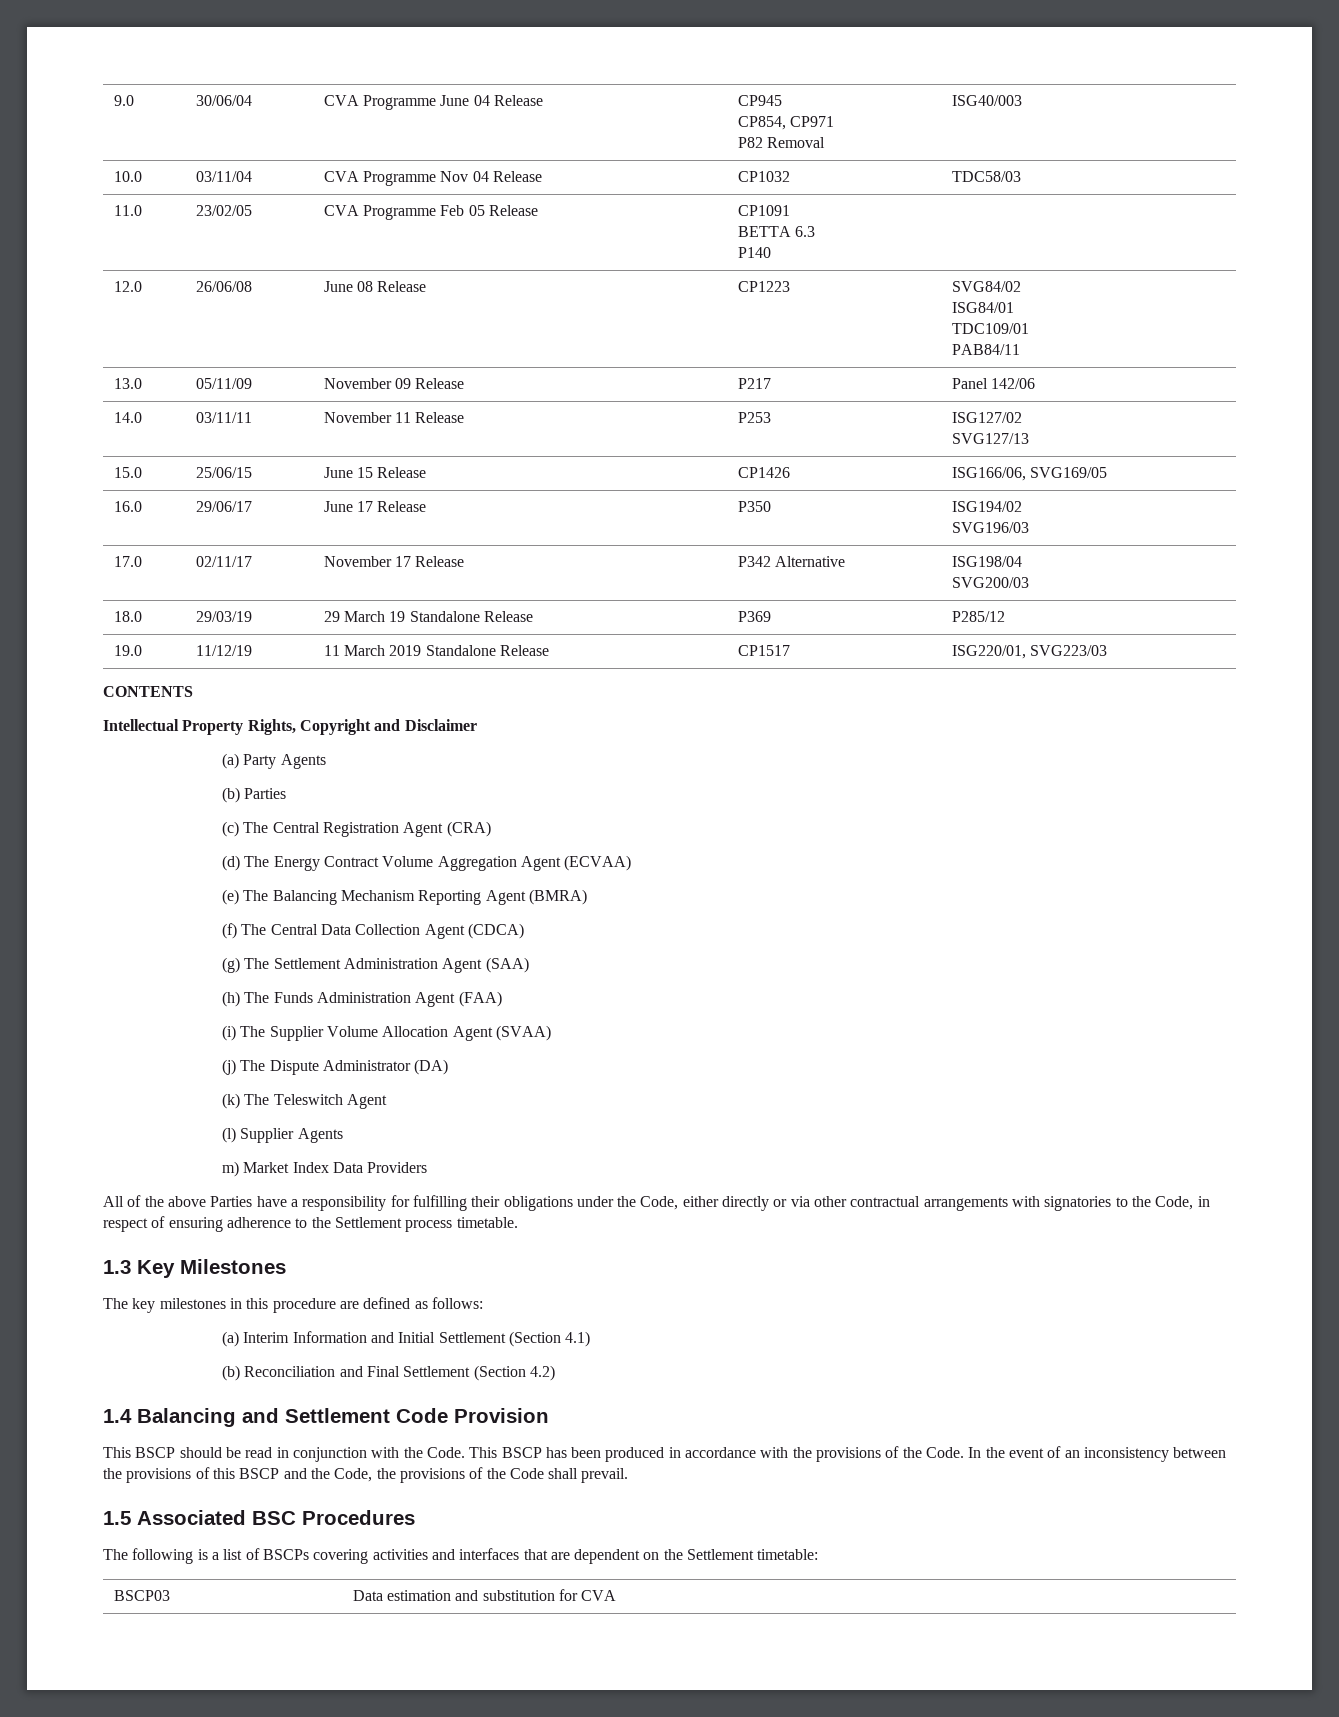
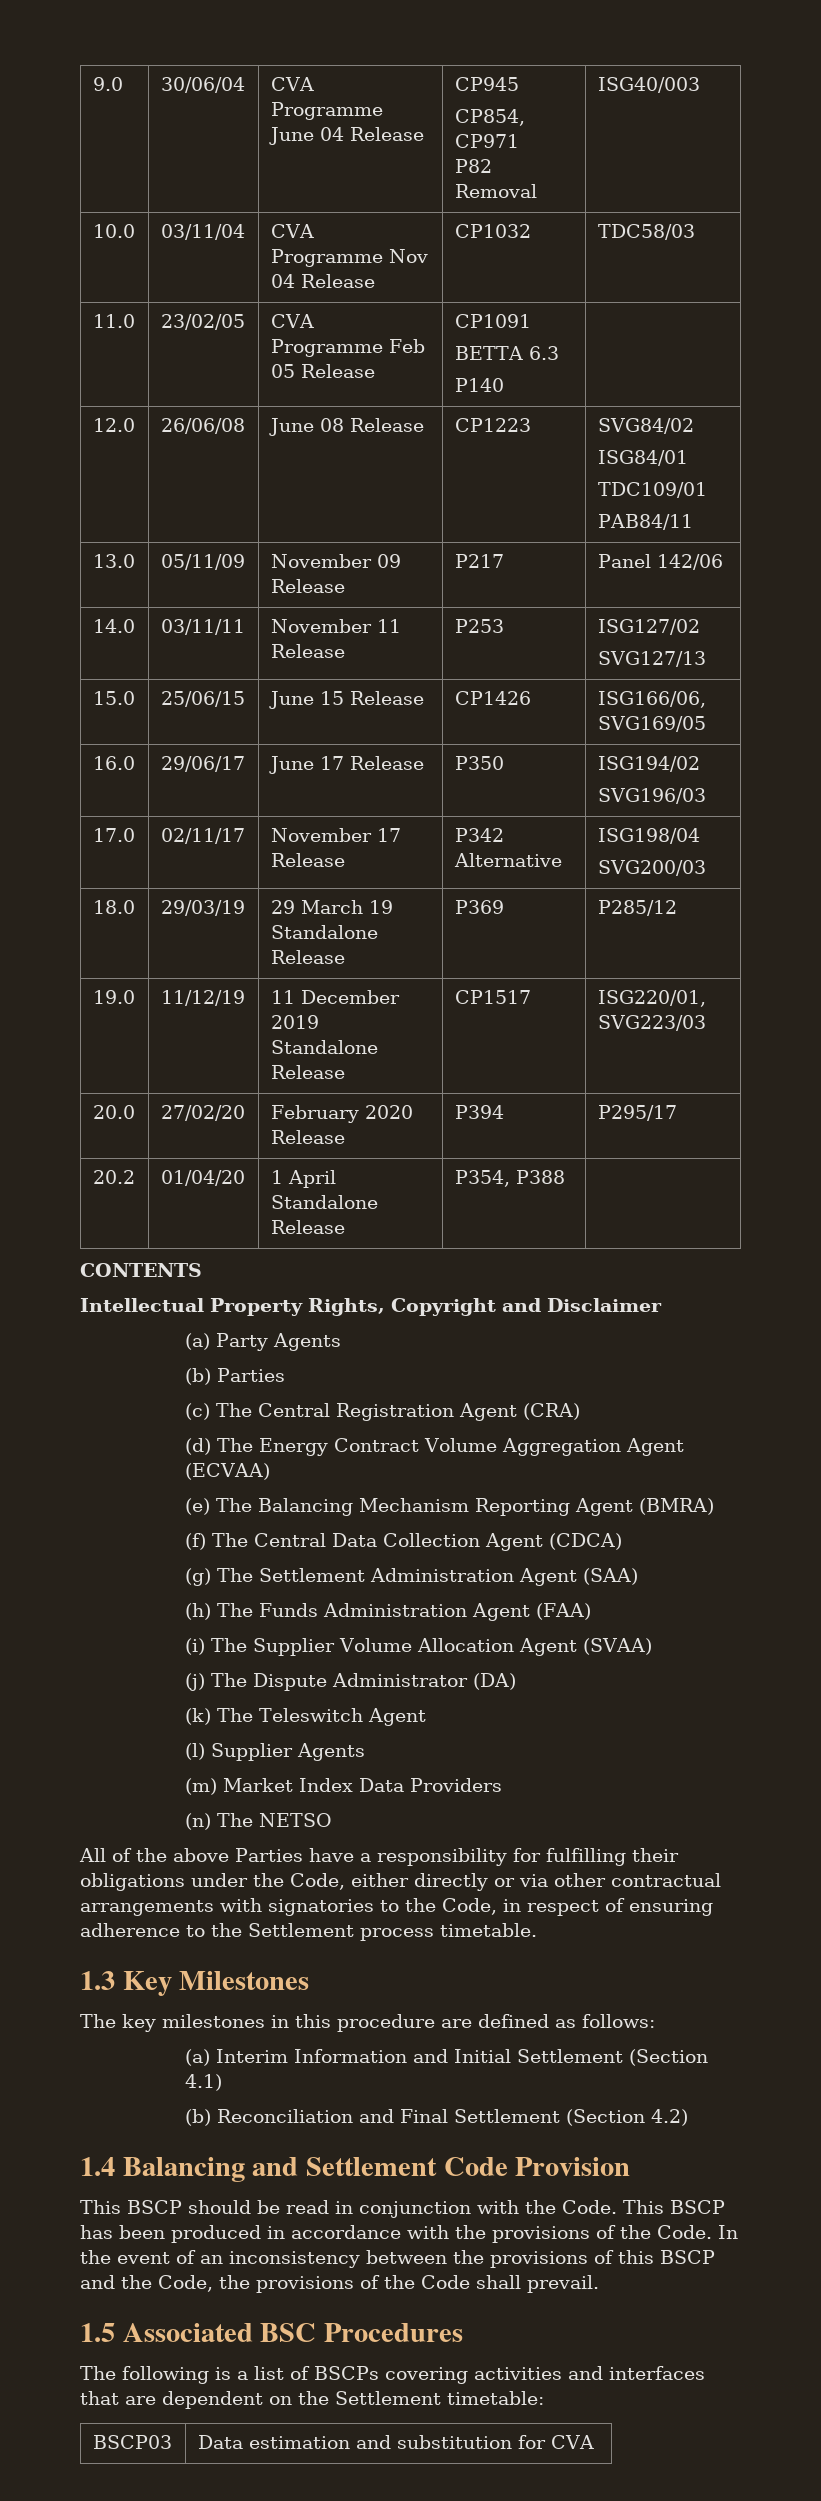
[343,645,385,656] March -> [300,990,400,1004] December
(1107, 650) none -> [92,1105,135,1119] [160,1105,245,1121] [270,1105,413,1123] [270,1130,345,1144] [454,1105,504,1119] [597,1105,677,1121] [92,1170,135,1184] [160,1170,245,1186] [270,1170,336,1188] [270,1195,378,1209] [270,1220,345,1234] [454,1170,565,1187] // 20.0 | 27/02/20 | February 2020 Release | P394 | P295/17 // 20.2 | 01/04/20 | 1 April Standalone Release | P354, P388 |
[221,1161,239,1177] m) -> [185,1778,218,1795] (m)
(428, 1167) none -> [185,1813,333,1830] // (n) The NETSO

